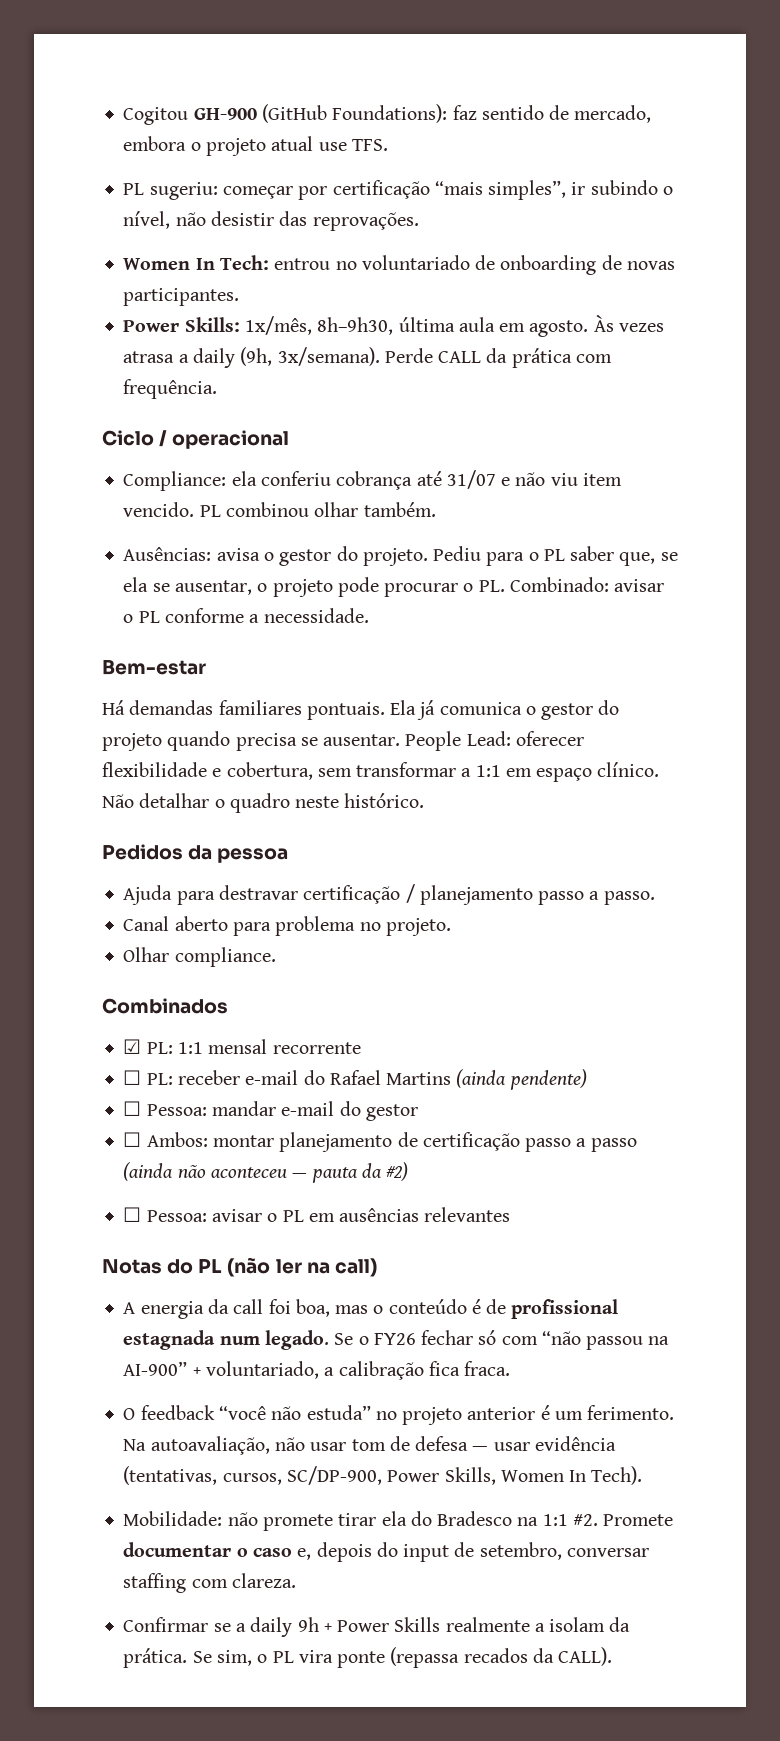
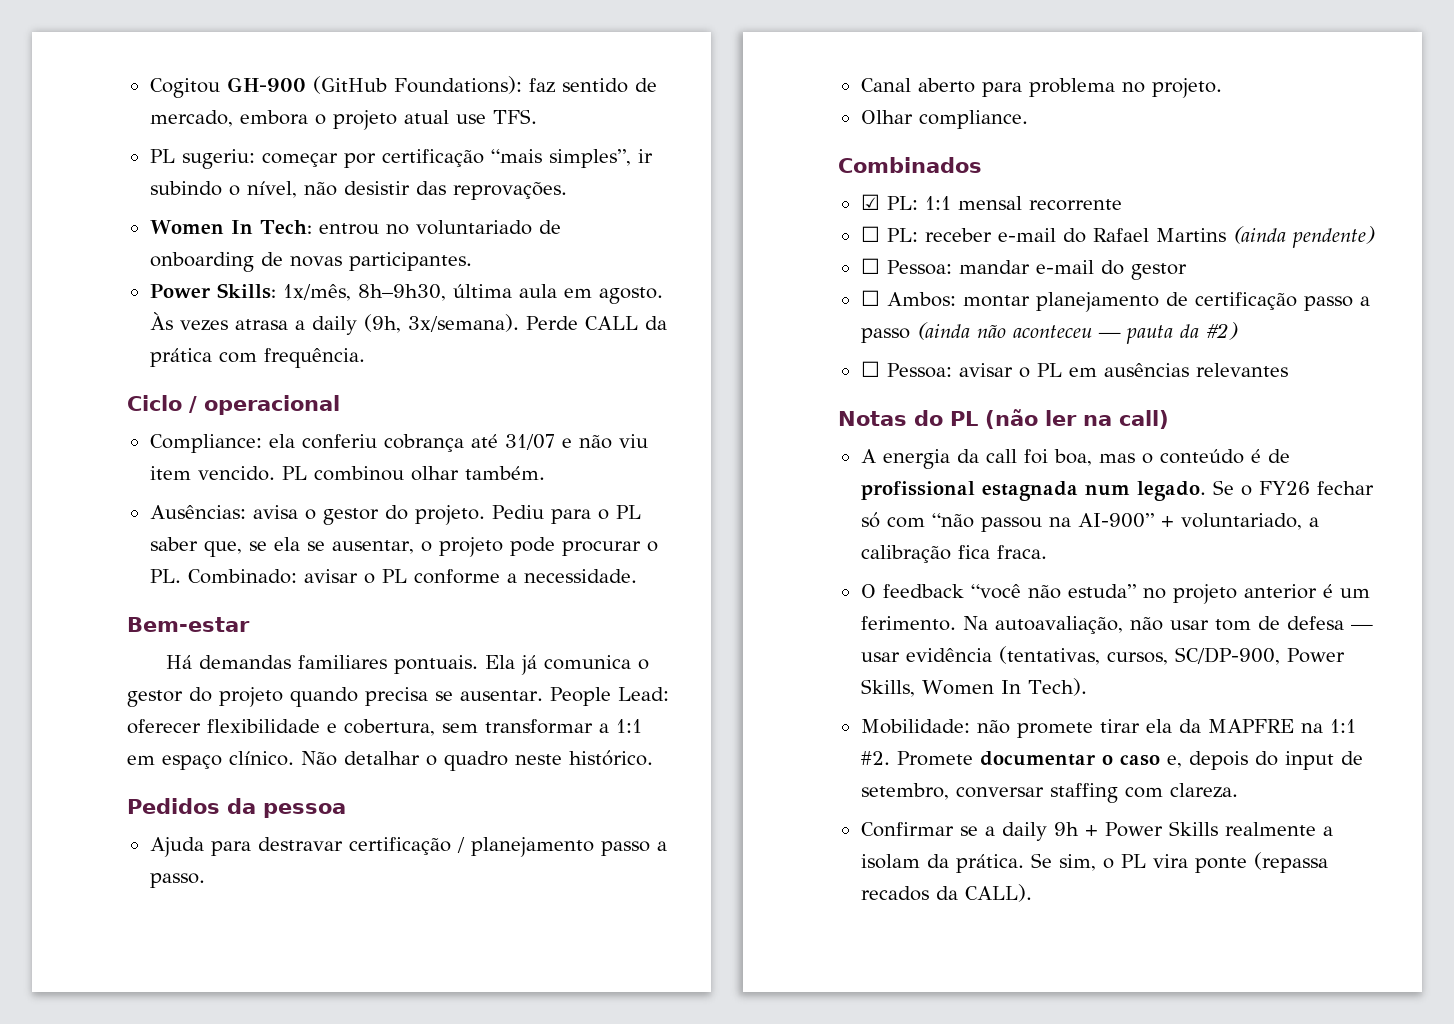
[410,1511,513,1526] do Bradesco -> [1178,719,1294,733] da MAPFRE

